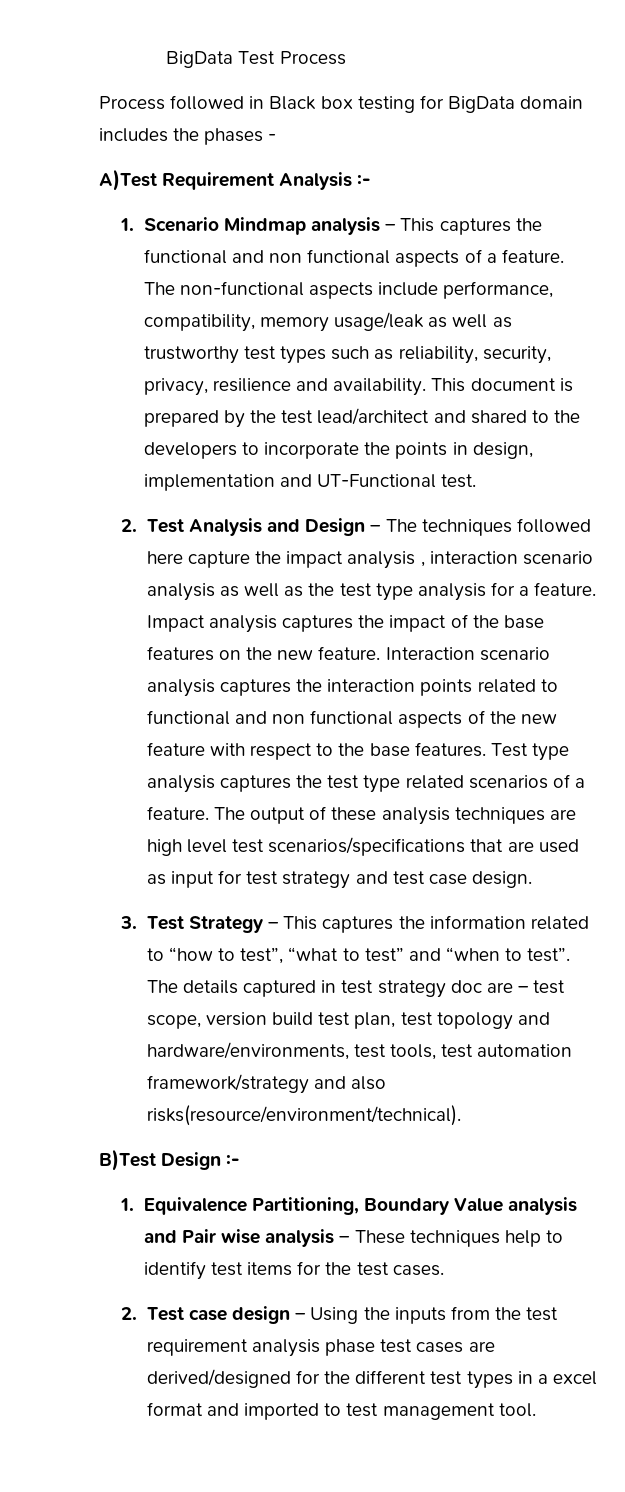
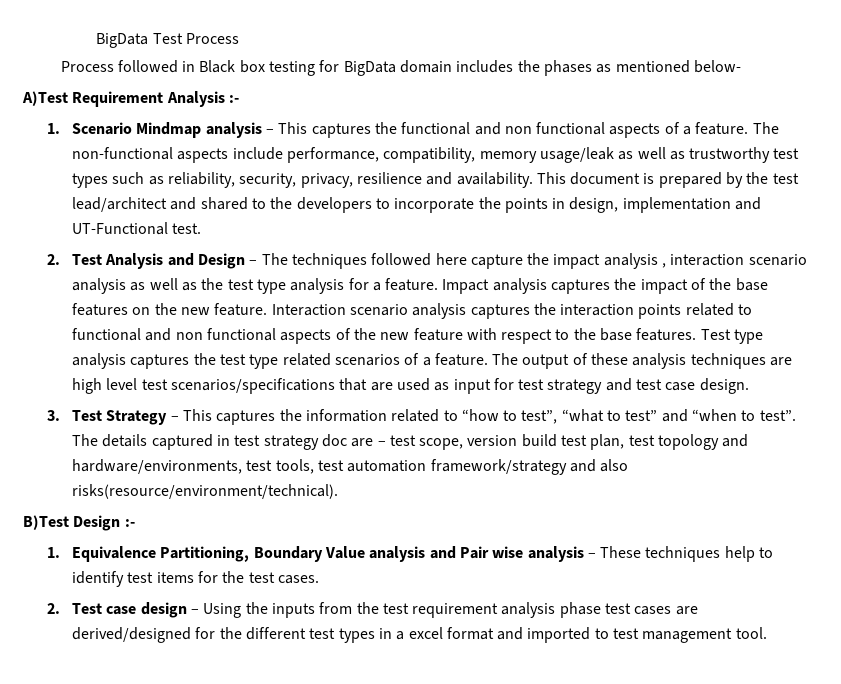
[268,134,277,141] - -> [596,60,741,73] as mentioned below-

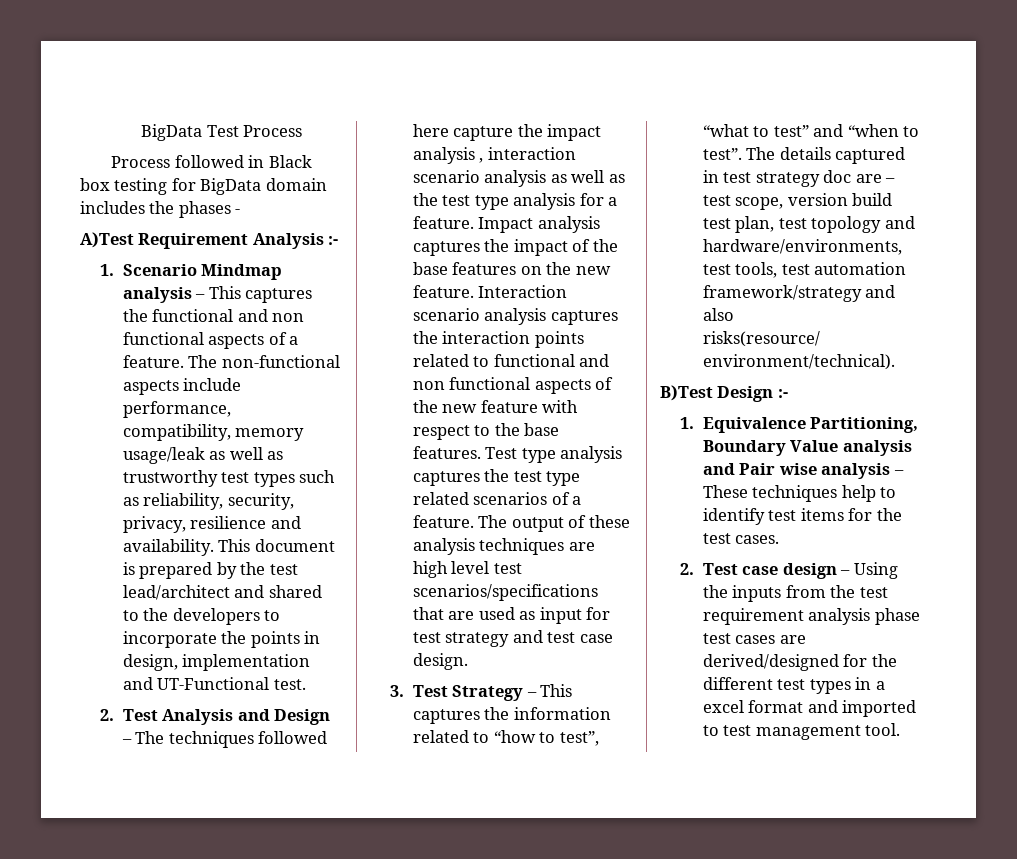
[596,60,741,73] as mentioned below- -> [235,209,241,214] -

